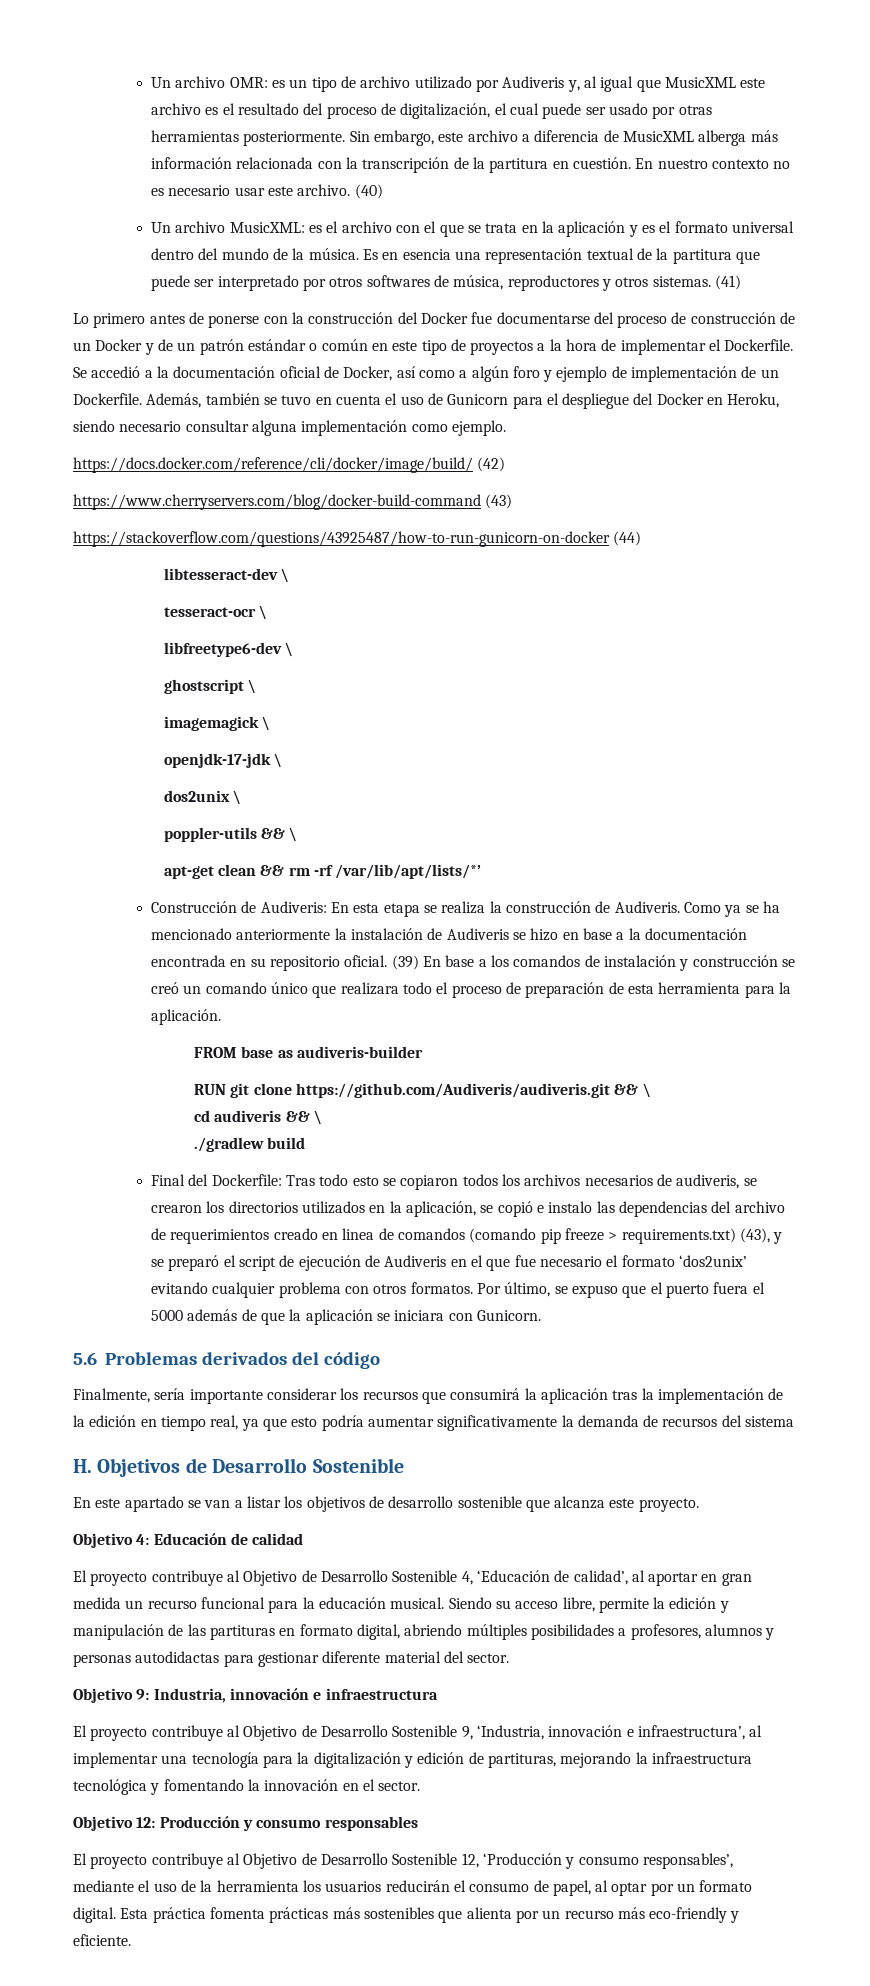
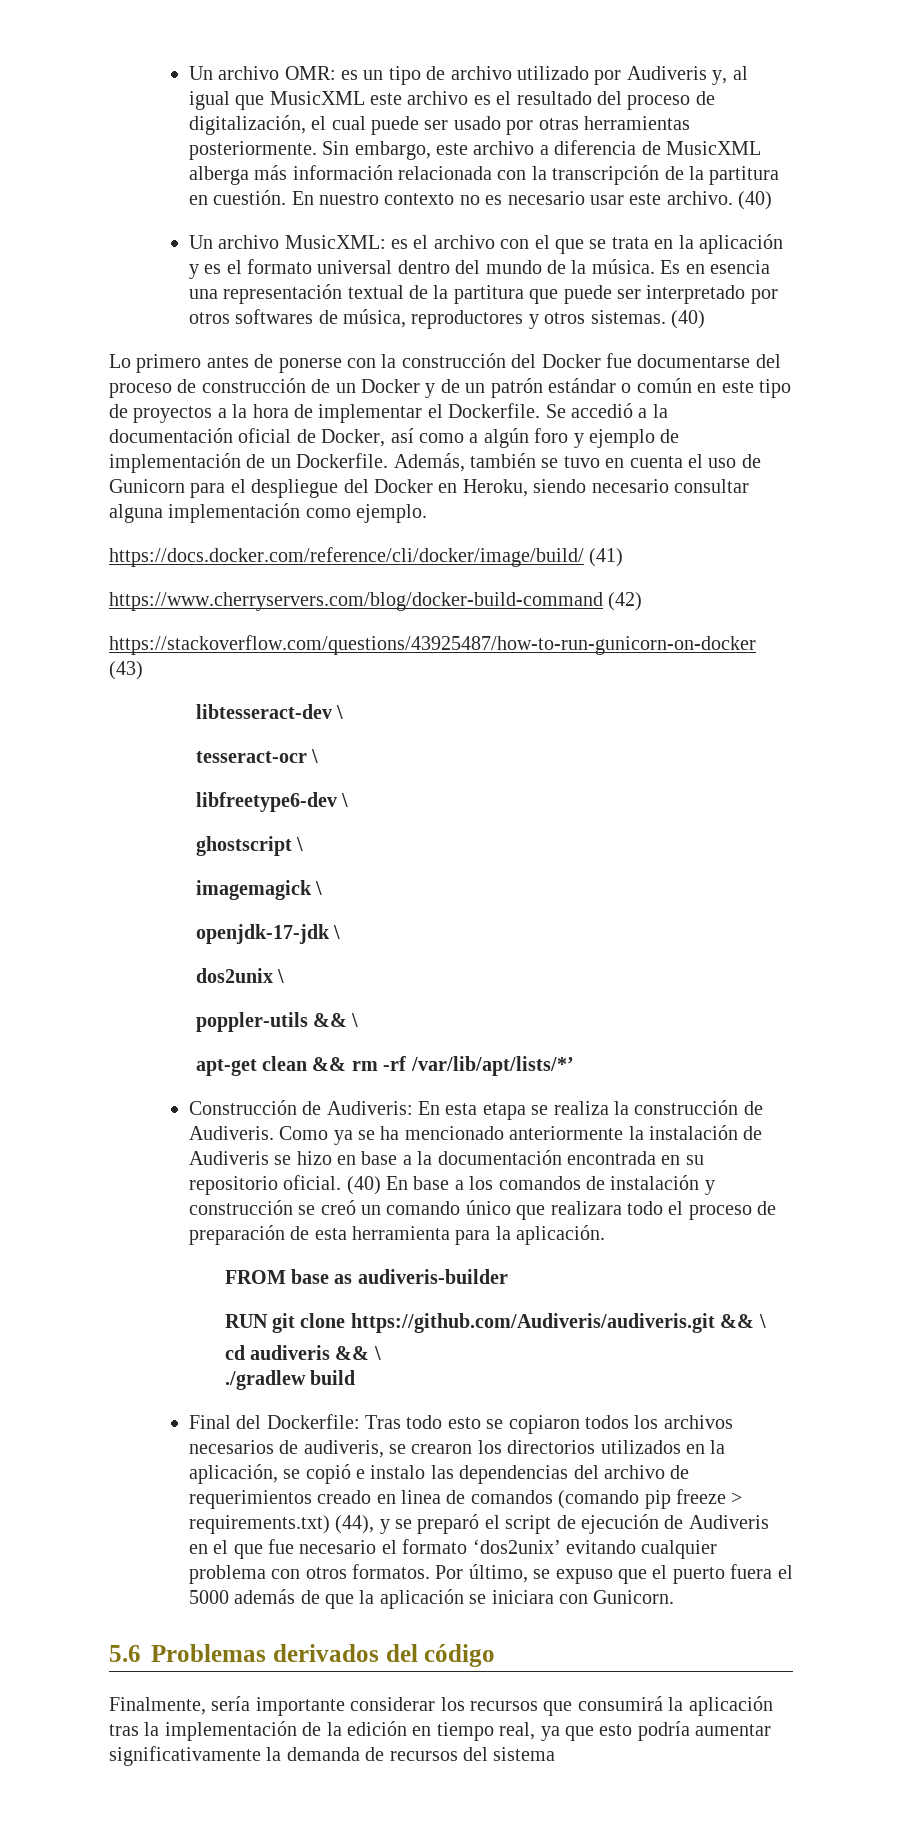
[714,275,741,290] (41) -> [670,310,705,329] (40)
(473, 465) none -> [589,548,624,567] [109,592,603,611] (41) // https://www.cherryservers.com/blog/docker-build-command
[73,494,481,510] https://www.cherryservers.com/blog/docker-build-command -> [109,635,756,655] https://stackoverflow.com/questions/43925487/how-to-run-gunicorn-on-docker
[73,531,642,547] // https://stackoverflow.com/questions/43925487/how-to-run-gunicorn-on-docker (44) -> (143, 670) none
[391,955,419,970] (39) -> [346,1176,381,1195] (40)
[739,1228,770,1243] (43), -> [335,1515,375,1534] (44),
[73,1458,404,1477] [73,1496,699,1512] [73,1533,304,1548] [73,1570,752,1586] [73,1597,729,1613] [73,1624,775,1640] [73,1651,510,1667] [73,1688,438,1703] [73,1725,763,1741] [73,1752,752,1768] [73,1779,421,1795] [73,1816,418,1831] [73,1853,733,1869] [73,1880,753,1896] [73,1907,740,1923] [73,1934,131,1946] // H. Objetivos de Desarrollo Sostenible // En este apartado se van a listar los objetivos de desarrollo sostenible que alcanza este proyecto. // Objetivo 4: Educación de calidad // El proyecto contribuye al Objetivo de Desarrollo Sostenible 4, ‘Educación de calidad’, al aportar en gran medida un recurso funcional para la educación musical. Siendo su acceso libre, permite la edición y manipulación de las partituras en formato digital, abriendo múltiples posibilidades a profesores, alumnos y personas autodidactas para gestionar diferente material del sector. // Objetivo 9: Industria, innovación e infraestructura // El proyecto contribuye al Objetivo de Desarrollo Sostenible 9, ‘Industria, innovación e infraestructura’, al implementar una tecnología para la digitalización y edición de partituras, mejorando la infraestructura tecnológica y fomentando la innovación en el sector. // Objetivo 12: Producción y consumo responsables // El proyecto contribuye al Objetivo de Desarrollo Sostenible 12, ‘Producción y consumo responsables’, mediante el uso de la herramienta los usuarios reducirán el consumo de papel, al optar por un formato digital. Esta práctica fomenta prácticas más sostenibles que alienta por un recurso más eco-friendly y eficiente. -> (556, 1754) none

